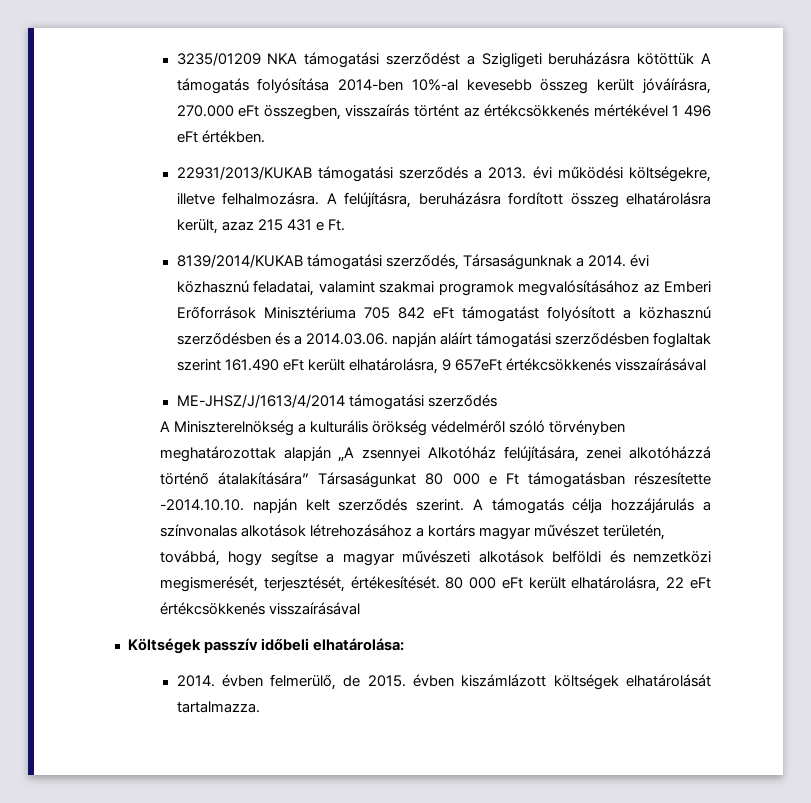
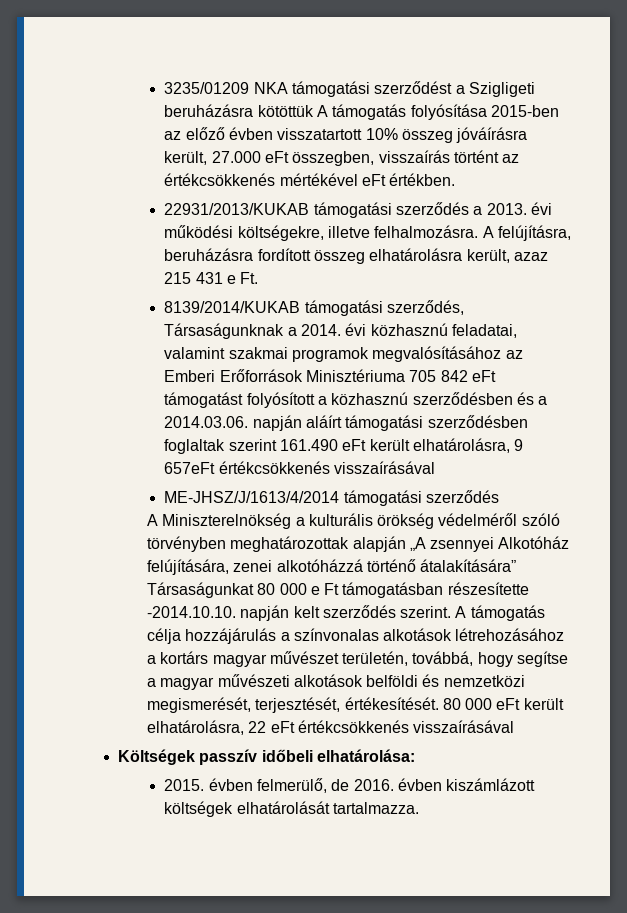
[338,78,711,94] [176,105,234,117] 2014-ben 10%-al kevesebb összeg került jóváírásra, 270.000 -> [491,105,560,117] [164,127,528,143] [164,151,261,165] 2015-ben az előző évben visszatartott 10% összeg jóváírásra került, 27.000
[672,105,711,117] 1 496 -> (358, 179) none
[176,675,215,687] 2014. -> [164,779,205,791] 2015.
[367,675,406,687] 2015. -> [353,779,394,791] 2016.

